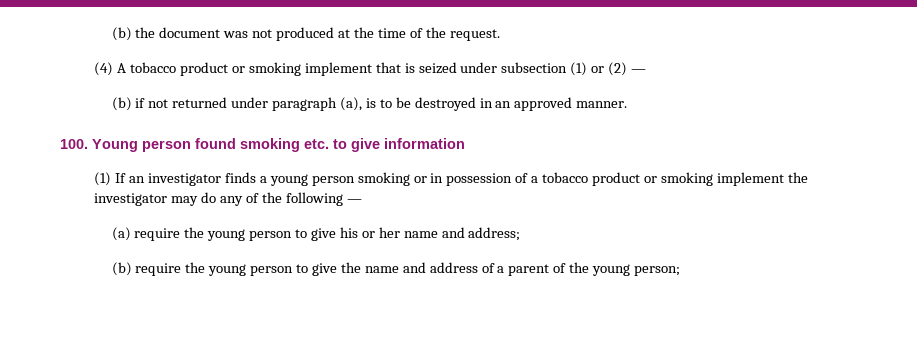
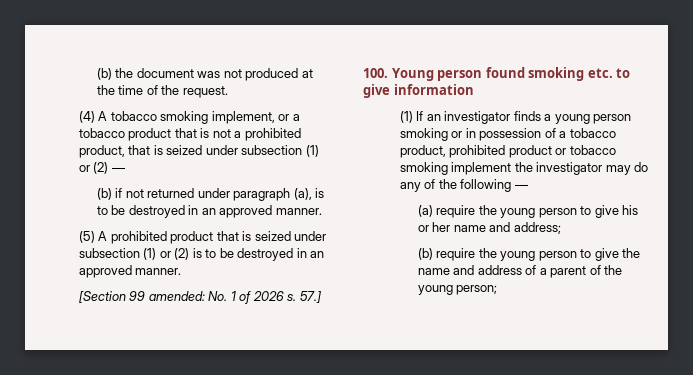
[180,62,372,76] product or smoking implement -> [160,111,300,124] [78,128,301,141] [78,145,125,158] smoking implement, or a tobacco product that is not a prohibited product,
(628, 104) none -> [78,231,327,244] [78,248,325,261] [78,265,182,278] [78,291,321,304] // (5) A prohibited product that is seized under subsection (1) or (2) is to be destroyed in an approved manner. // [Section 99 amended: No. 1 of 2026 s. 57.]
[592,172,657,186] product or -> [399,145,616,158] product, prohibited product or tobacco

